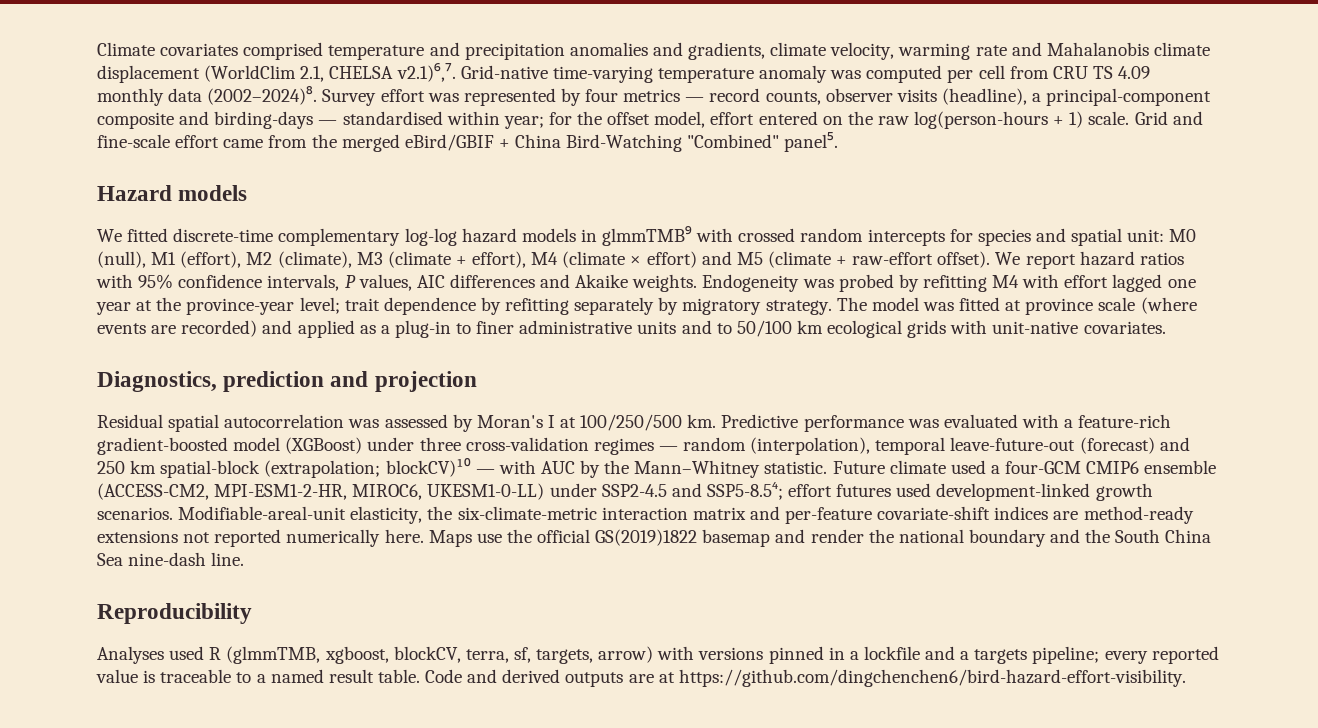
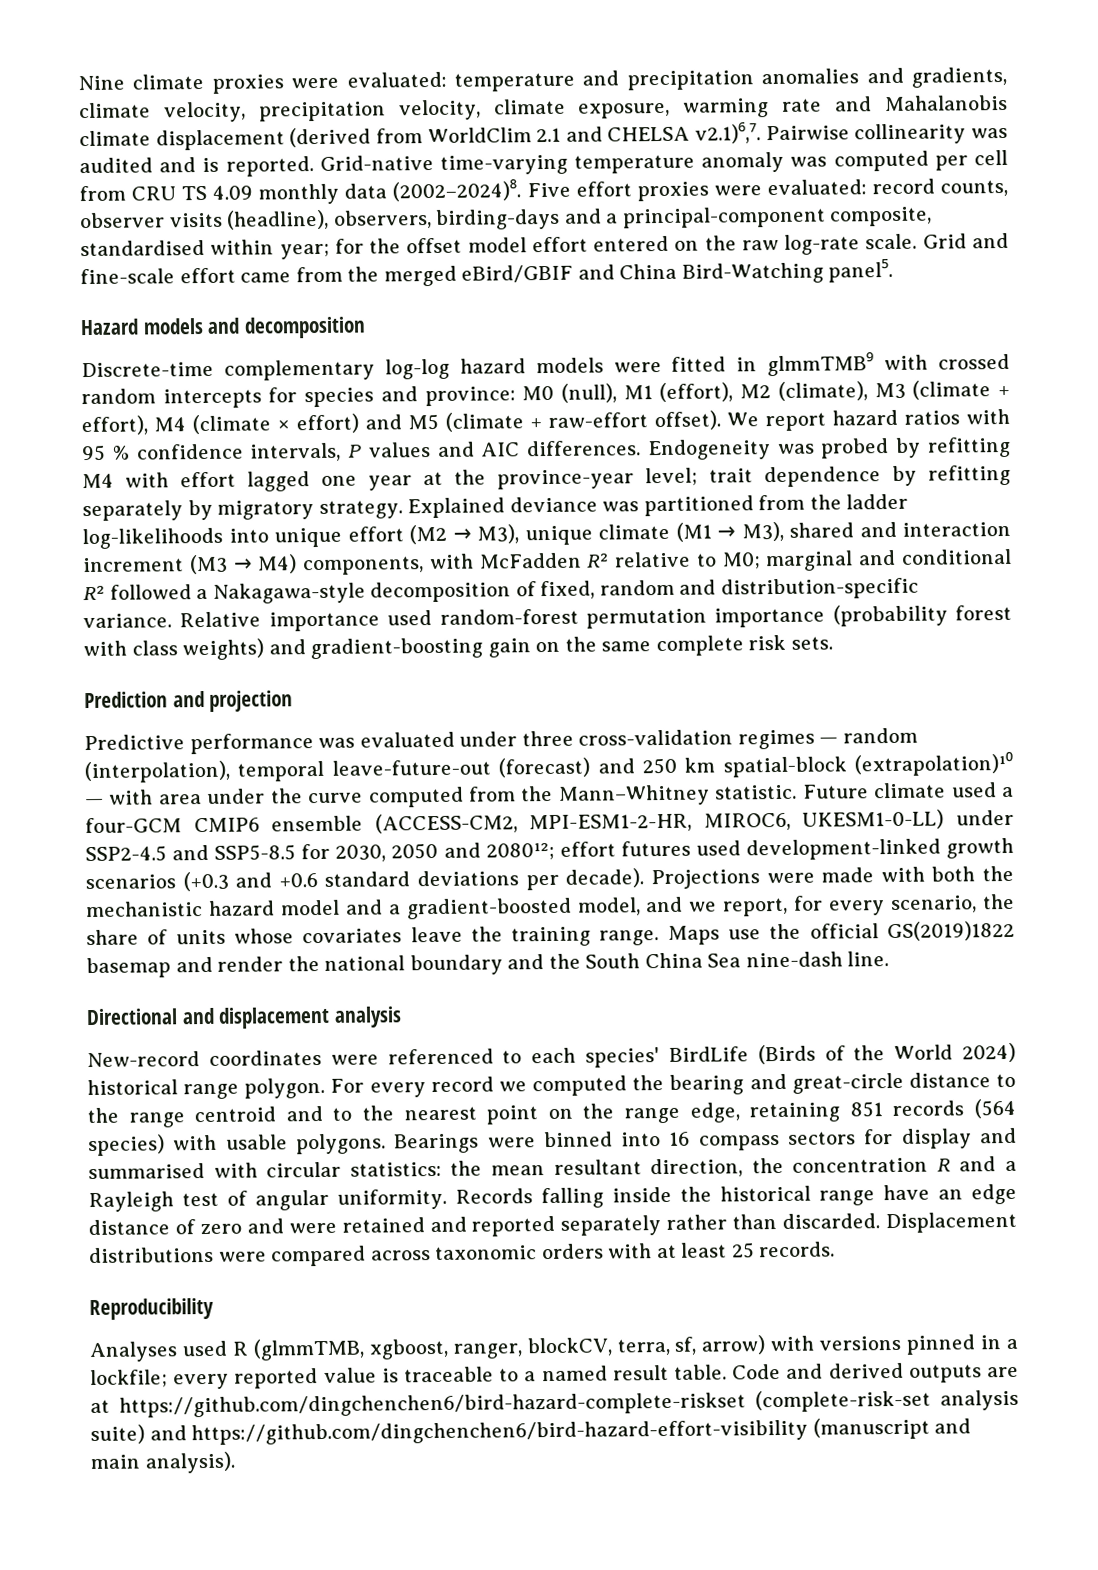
[97,42,324,60] Climate covariates comprised -> [78,71,447,94] Nine climate proxies were evaluated:
(895, 51) none -> [258,98,671,122] precipitation velocity, climate exposure,
[204,63,456,82] (WorldClim 2.1, CHELSA v2.1)⁶,⁷. -> [289,121,1009,148] [79,156,314,177] (derived from WorldClim 2.1 and CHELSA v2.1)⁶,⁷. Pairwise collinearity was audited and is reported.
[322,88,705,106] Survey effort was represented by four metrics — -> [526,179,867,202] Five effort proxies were evaluated:
[1032,88,1212,106] [97,111,338,129] a principal-component composite and birding-days — -> [332,206,933,230] observers, birding-days and a principal-component composite,
[654,111,706,128] model, -> [467,237,527,253] model
[914,111,1084,129] log(person-hours + 1) -> [784,234,861,255] log-rate
[498,139,510,148] + -> [577,264,615,280] and
[687,134,780,148] "Combined" -> (824, 273) none
[97,228,274,242] // We fitted discrete-time -> [207,316,367,339] [81,361,214,378] and decomposition // Discrete-time
(576, 235) none -> [613,356,727,373] were fitted
[1071,228,1165,246] spatial unit: -> [424,386,516,407] province:
[138,274,174,289] 95% -> [82,444,130,462] 95 %
[358,274,698,292] values, AIC differences and Akaike weights. -> [368,440,642,458] values and AIC differences.
[836,297,1197,315] [97,320,1166,338] [97,371,477,392] [97,414,1172,432] [97,437,363,455] The model was fitted at province scale (where events are recorded) and applied as a plug-in to finer administrative units and to 50/100 km ecological grids with unit-native covariates. // Diagnostics, prediction and projection // Residual spatial autocorrelation was assessed by Moran's I at 100/250/500 km. Predictive performance was evaluated with a feature-rich gradient-boosted model (XGBoost) -> [407,493,909,519] [82,521,1011,550] [83,548,1013,576] [83,577,919,604] [83,604,1012,632] [83,634,833,661] [84,690,294,712] [84,731,455,755] Explained deviance was partitioned from the ladder log-likelihoods into unique effort (M2 → M3), unique climate (M1 → M3), shared and interaction increment (M3 → M4) components, with McFadden R² relative to M0; marginal and conditional R² followed a Nakagawa-style decomposition of fixed, random and distribution-specific variance. Relative importance used random-forest permutation importance (probability forest with class weights) and gradient-boosting gain on the same complete risk sets. // Prediction and projection // Predictive performance was evaluated
[264,458,601,478] (extrapolation; blockCV)¹⁰ — with AUC by -> [854,750,1013,777] [85,786,516,808] (extrapolation)¹⁰ — with area under the curve computed from
[706,482,783,500] SSP5-8.5⁴; -> [214,842,555,862] SSP5-8.5 for 2030, 2050 and 2080¹²;
[97,506,1194,524] [97,529,424,547] scenarios. Modifiable-areal-unit elasticity, the six-climate-metric interaction matrix and per-feature covariate-shift indices are method-ready extensions not reported numerically here. -> [85,865,1015,892] [86,893,1015,920] [86,926,660,947] scenarios (+0.3 and +0.6 standard deviations per decade). Projections were made with both the mechanistic hazard model and a gradient-boosted model, and we report, for every scenario, the share of units whose covariates leave the training range.
(245, 559) none -> [86,1006,403,1029] [87,1042,1016,1068] [87,1072,1017,1100] [87,1098,1017,1128] [88,1127,1017,1157] [88,1156,1018,1180] [88,1183,1017,1213] [88,1211,1017,1237] [89,1241,836,1267] // Directional and displacement analysis // New-record coordinates were referenced to each species' BirdLife (Birds of the World 2024) historical range polygon. For every record we computed the bearing and great-circle distance to the range centroid and to the nearest point on the range edge, retaining 851 records (564 species) with usable polygons. Bearings were binned into 16 compass sectors for display and summarised with circular statistics: the mean resultant direction, the concentration R and a Rayleigh test of angular uniformity. Records falling inside the historical range have an edge distance of zero and were retained and reported separately rather than discarded. Displacement distributions were compared across taxonomic orders with at least 25 records.
(389, 655) none -> [452,1343,523,1359] ranger,
[536,649,594,664] targets, -> (697, 1345) none
[863,646,1100,664] lockfile and a targets pipeline; -> [90,1369,168,1389] lockfile;
[678,669,1186,687] https://github.com/dingchenchen6/bird-hazard-effort-visibility. -> [119,1389,1020,1418] [90,1417,972,1446] [90,1451,235,1474] https://github.com/dingchenchen6/bird-hazard-complete-riskset (complete-risk-set analysis suite) and https://github.com/dingchenchen6/bird-hazard-effort-visibility (manuscript and main analysis).

